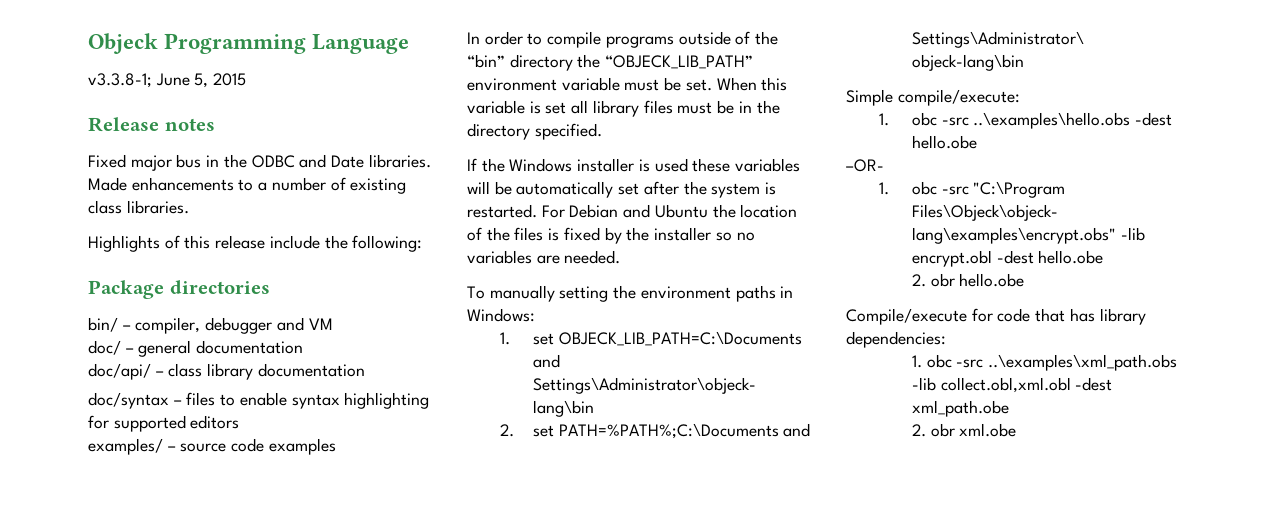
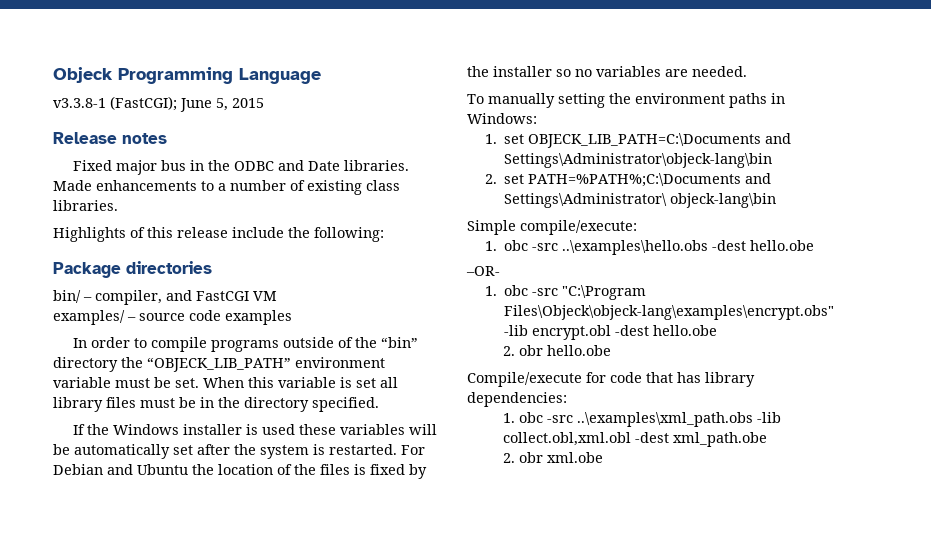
[88,73,152,88] v3.3.8-1; -> [53,96,177,111] v3.3.8-1 (FastCGI);
[205,317,304,334] debugger and -> [166,290,249,301] and FastCGI
[88,340,304,357] [88,363,365,380] [88,392,430,409] [88,415,240,432] // doc/ – general documentation // doc/api/ – class library documentation // doc/syntax – files to enable syntax highlighting for supported editors -> (277, 296) none

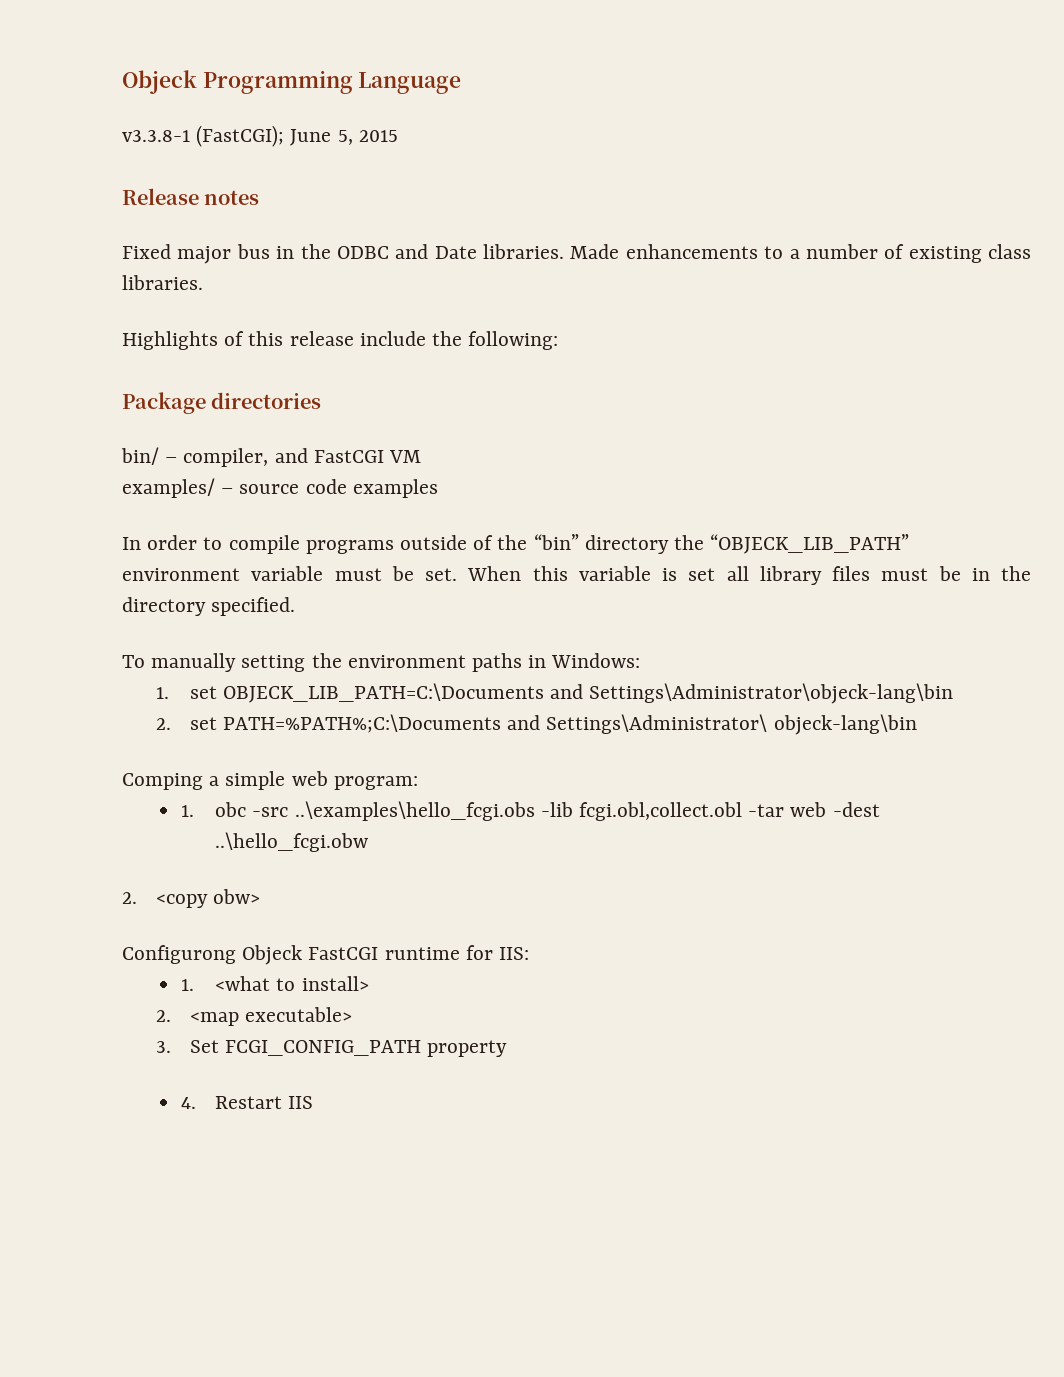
[73,424,438,435] [53,444,425,459] [53,464,427,479] [467,66,747,77] // If the Windows installer is used these variables will be automatically set after the system is restarted. For Debian and Ubuntu the location of the files is fixed by the installer so no variables are needed. -> (296, 606) none
[467,220,637,235] [485,240,815,255] [466,266,500,276] [485,285,647,300] [504,305,835,320] [504,325,718,340] [503,345,612,356] [467,372,755,387] [467,392,567,407] [503,412,782,427] [503,432,768,447] [503,452,604,463] Simple compile/execute: // 1. obc -src ..\examples\hello.obs -dest hello.obe // –OR- // 1. obc -src "C:\Program Files\Objeck\objeck-lang\examples\encrypt.obs" -lib encrypt.obl -dest hello.obe // 2. obr hello.obe // Compile/execute for code that has library dependencies: // 1. obc -src ..\examples\xml_path.obs -lib collect.obl,xml.obl -dest xml_path.obe // 2. obr xml.obe -> [122,771,418,790] [181,801,880,821] [215,832,369,852] [122,889,261,908] [122,945,530,965] [181,976,369,991] [155,1007,353,1026] [155,1040,508,1057] [181,1096,314,1109] Comping a simple web program: // 1. obc -src ..\examples\hello_fcgi.obs -lib fcgi.obl,collect.obl -tar web -dest ..\hello_fcgi.obw // 2. <copy obw> // Configurong Objeck FastCGI runtime for IIS: // 1. <what to install> // 2. <map executable> // 3. Set FCGI_CONFIG_PATH property // 4. Restart IIS

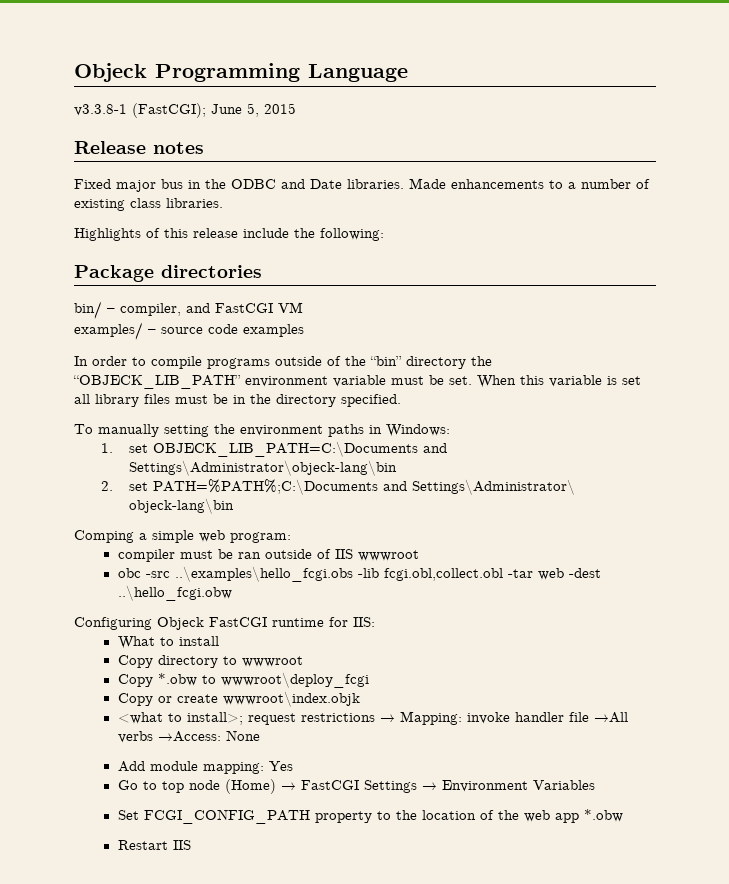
[181,805,195,817] 1. -> [117,549,419,562] compiler must be ran outside of IIS wwwroot //
[122,889,261,908] [122,945,236,964] 2. <copy obw> // Configurong -> [74,617,152,630] Configuring
[181,976,369,991] [155,1007,353,1026] [155,1040,508,1057] [181,1097,197,1109] 1. <what to install> // 2. <map executable> // 3. Set FCGI_CONFIG_PATH property // 4. -> [117,636,219,649] [117,655,303,668] [117,672,369,688] [117,691,360,707] [117,711,628,725] [117,730,260,743] [117,761,293,774] [117,779,595,794] [117,809,623,824] What to install // Copy directory to wwwroot // Copy *.obw to wwwroot\deploy_fcgi // Copy or create wwwroot\index.objk // <what to install>; request restrictions → Mapping: invoke handler file →All verbs →Access: None // Add module mapping: Yes // Go to top node (Home) → FastCGI Settings → Environment Variables // Set FCGI_CONFIG_PATH property to the location of the web app *.obw //

